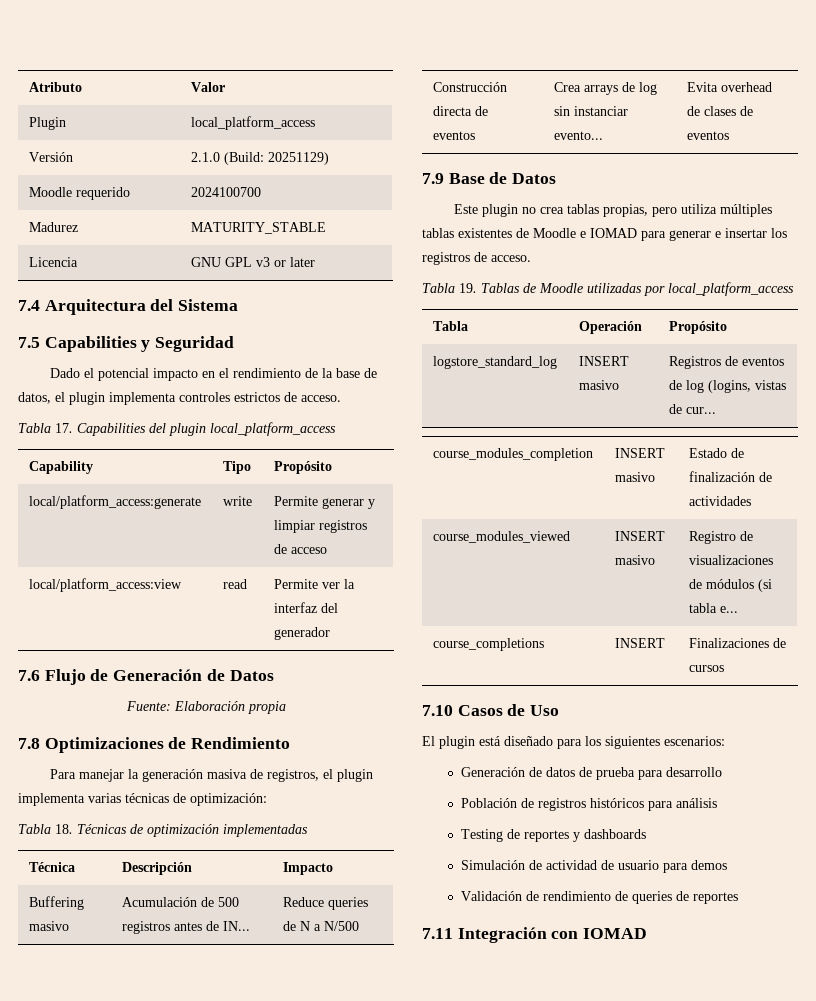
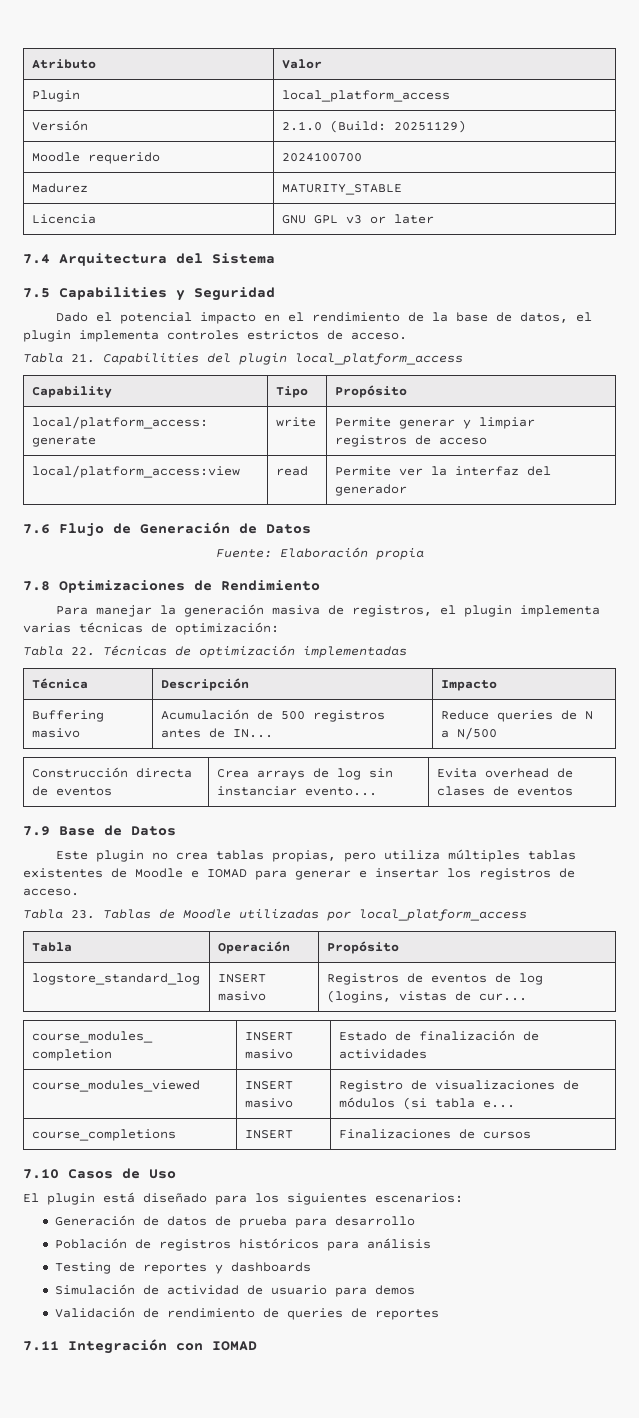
[55,423,73,433] 17. -> [71,353,95,363] 21.
[55,824,73,834] 18. -> [71,647,95,656] 22.
[459,283,477,293] 19. -> [71,910,95,919] 23.

